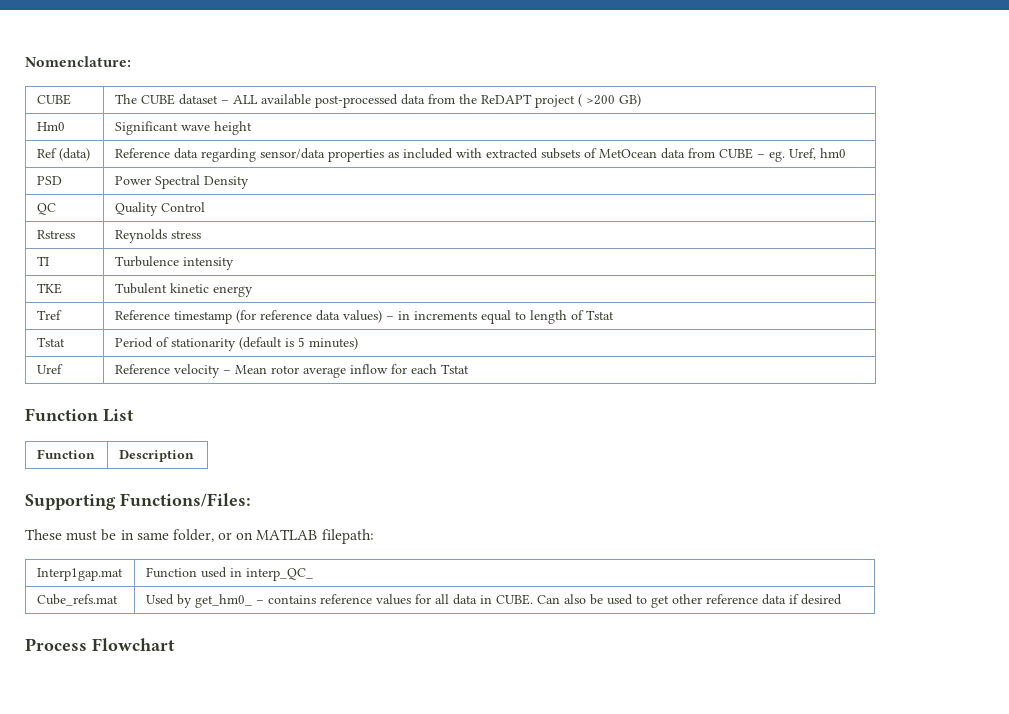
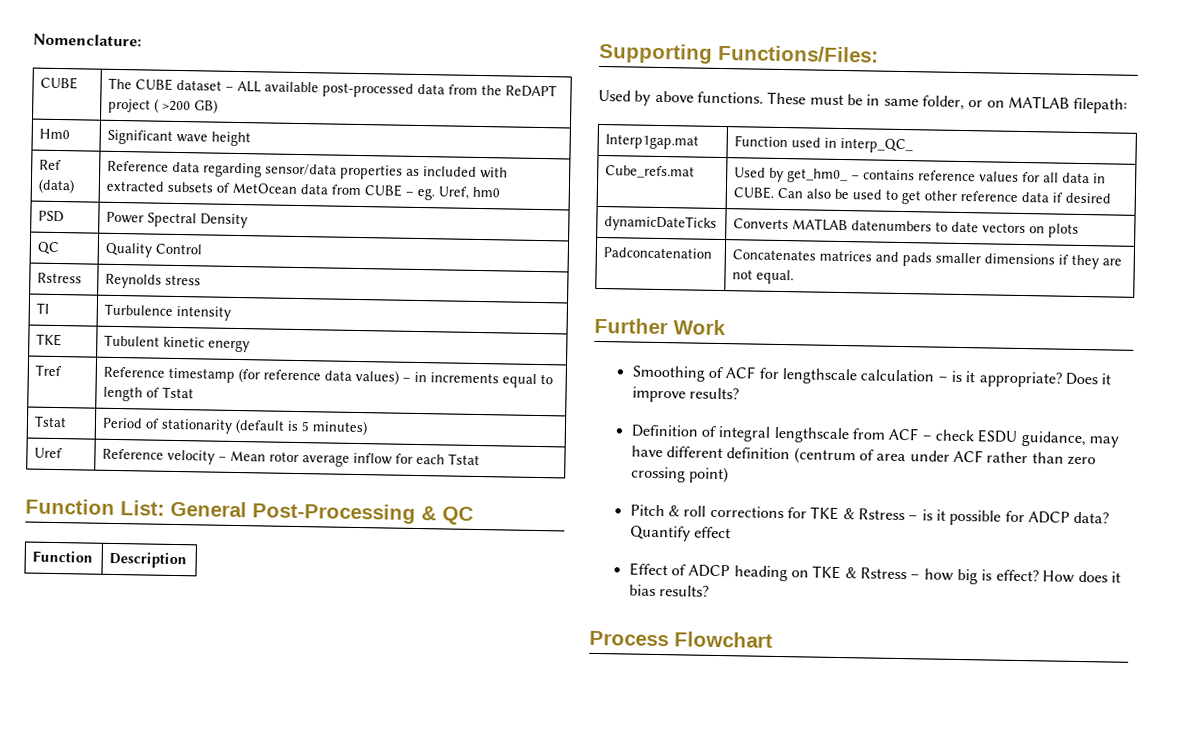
[103,409,134,422] List -> [120,500,474,525] List: General Post-Processing & QC
(251, 500) none -> [598,89,764,106] Used by above functions.
(842, 599) none -> [604,215,718,232] [733,218,1080,238] [603,247,713,259] [732,249,1123,270] [732,269,795,285] [594,317,726,336] [631,365,1112,388] [631,386,739,403] [630,424,1119,448] [630,445,1096,466] [630,466,729,484] [629,504,1110,526] [629,525,731,542] [628,562,1122,585] [628,584,709,597] // dynamicDateTicks | Converts MATLAB datenumbers to date vectors on plots // Padconcatenation | Concatenates matrices and pads smaller dimensions if they are not equal. // Further Work // Smoothing of ACF for lengthscale calculation – is it appropriate? Does it improve results? // Definition of integral lengthscale from ACF – check ESDU guidance, may have different definition (centrum of area under ACF rather than zero crossing point) // Pitch & roll corrections for TKE & Rstress – is it possible for ADCP data? Quantify effect // Effect of ADCP heading on TKE & Rstress – how big is effect? How does it bias results?

